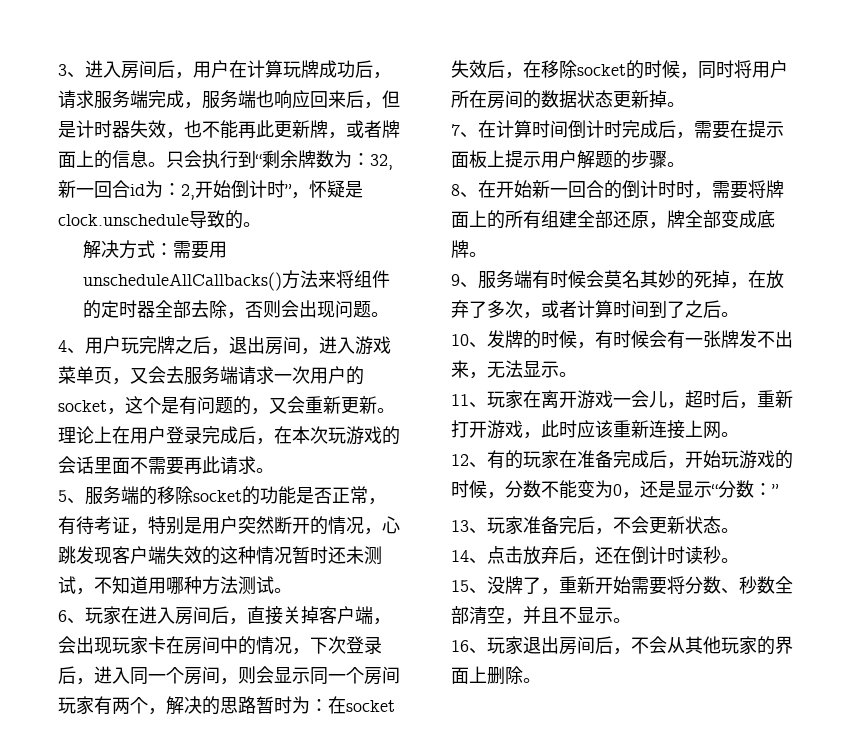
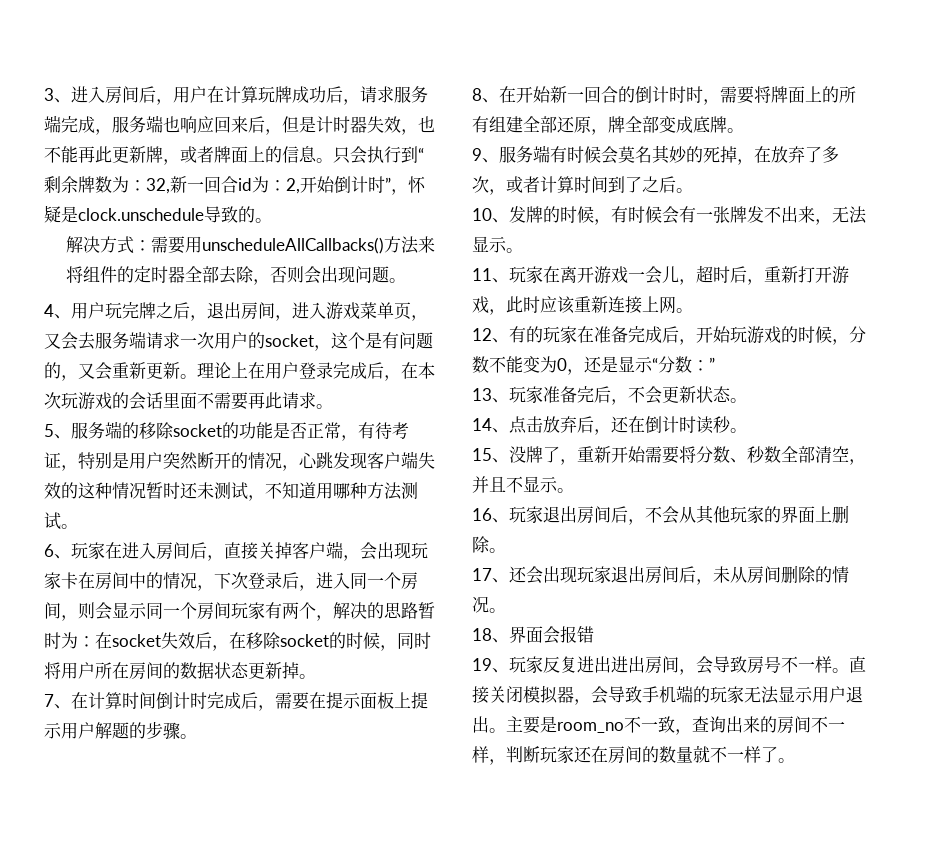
(541, 680) none -> [472,565,849,585] [472,596,506,613] [472,626,594,644] [472,656,866,675] [472,685,863,705] [472,716,845,735] [472,745,795,765] // 17、还会出现玩家退出房间后，未从房间删除的情况。 // 18、界面会报错 // 19、玩家反复进出进出房间，会导致房号不一样。直接关闭模拟器，会导致手机端的玩家无法显示用户退出。主要是room_no不一致，查询出来的房间不一样，判断玩家还在房间的数量就不一样了。

